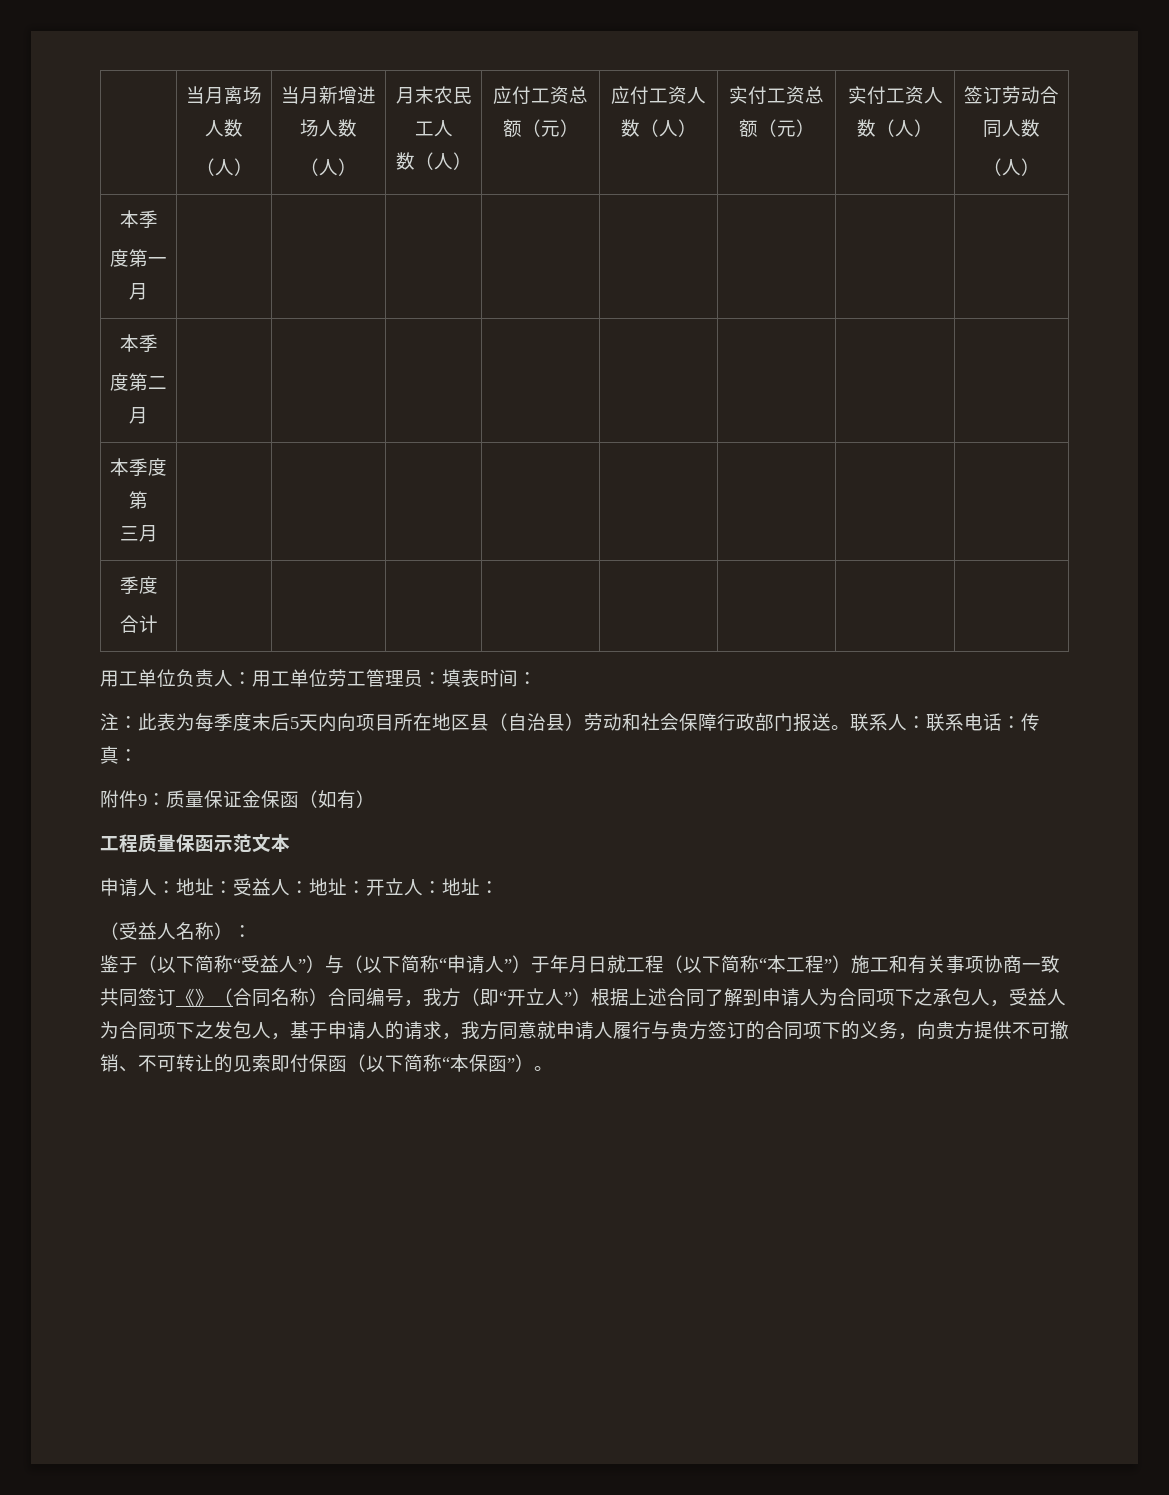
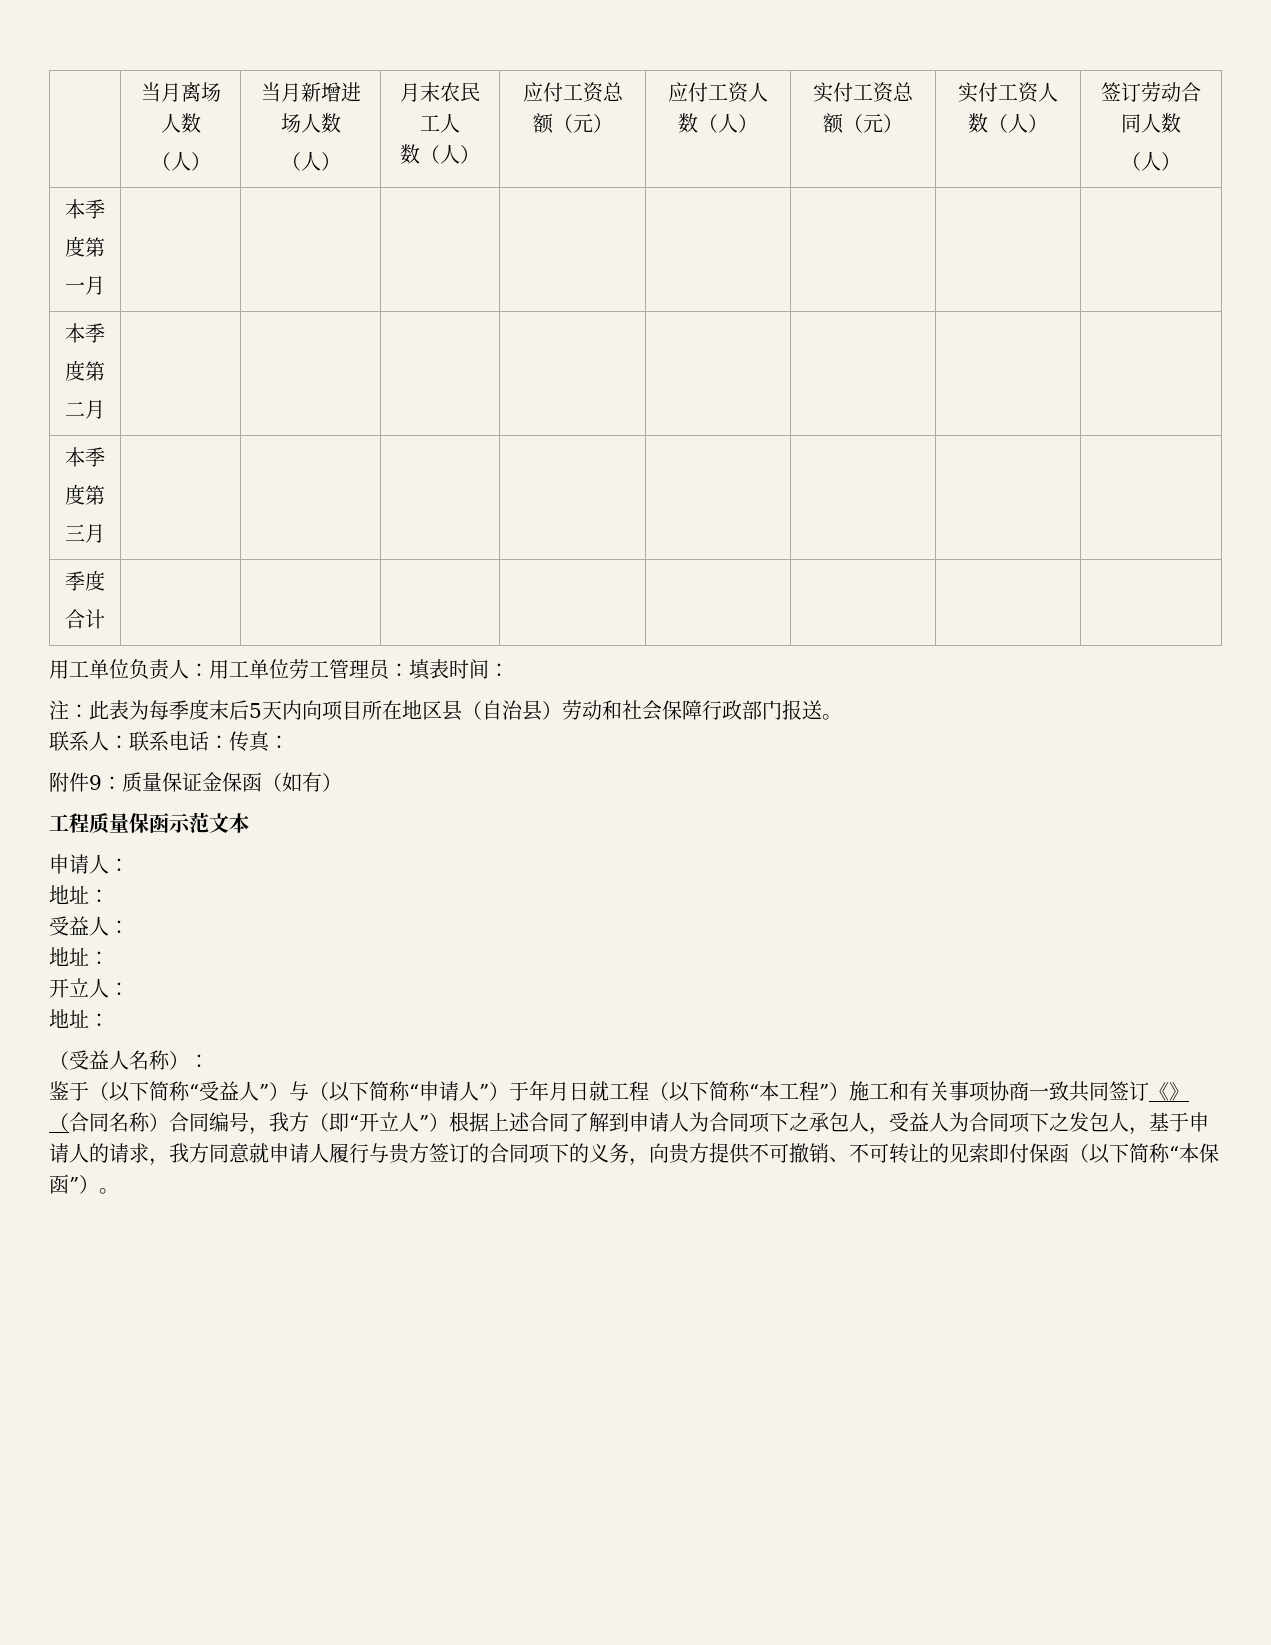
(148, 258) none -> (105, 247) //
(148, 382) none -> (105, 371) //
(148, 467) none -> (105, 457) //
(850, 727) none -> (842, 717) //
[176,878,233,896] 地址： -> [49,885,109,904] // 地址： //
[309,878,366,896] 地址： -> [49,947,109,966] // 地址： //
(442, 887) none -> (129, 989) //

